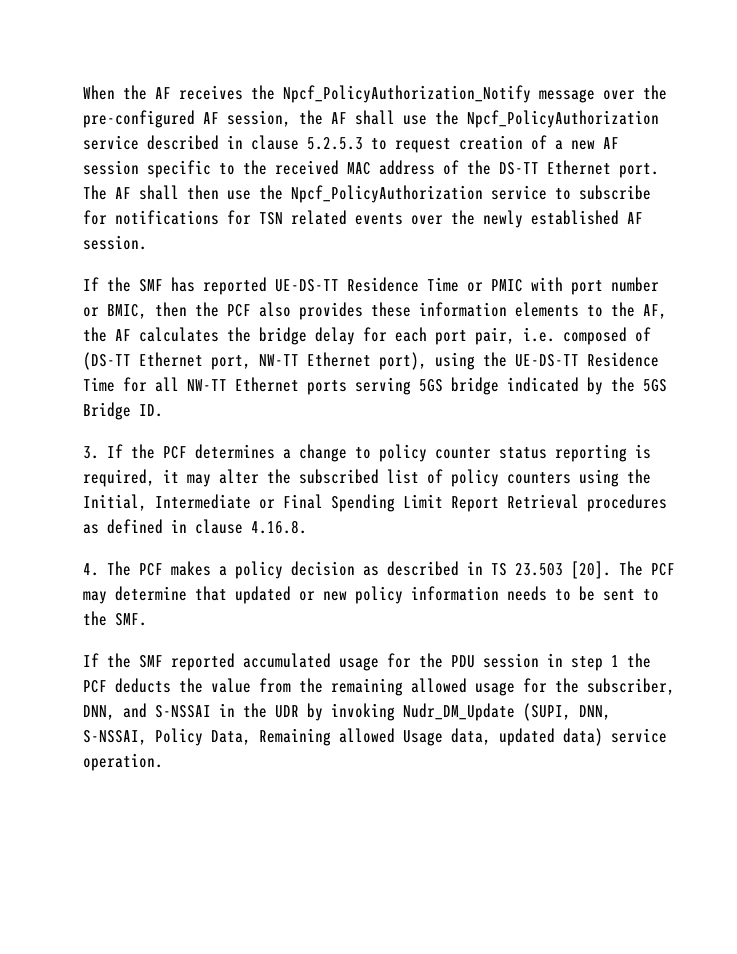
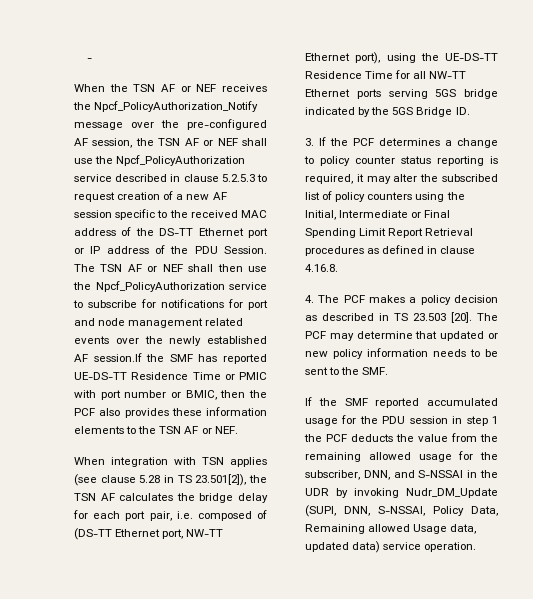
(83, 92) none -> [87,58,93,61] - //
[155,87,172,99] AF -> [133,84,217,92] TSN AF or NEF
[331,112,348,124] AF -> [158,138,238,146] TSN AF or NEF
[619,163,660,178] [83,185,132,200] port. The AF -> [248,228,268,238] [74,245,267,254] [74,264,183,272] port or IP address of the PDU Session. The TSN AF or NEF
[259,212,284,225] TSN -> [248,300,268,310] [74,318,204,328] port and node management
[83,235,148,250] [83,277,100,291] session. // If -> [93,353,142,362] session.If
[643,304,668,319] [83,327,108,342] AF, the -> [159,426,238,434] [74,457,267,467] [74,474,267,486] [74,493,97,501] TSN AF or NEF. // When integration with TSN applies (see clause 5.28 in TS 23.501[2]), the TSN

